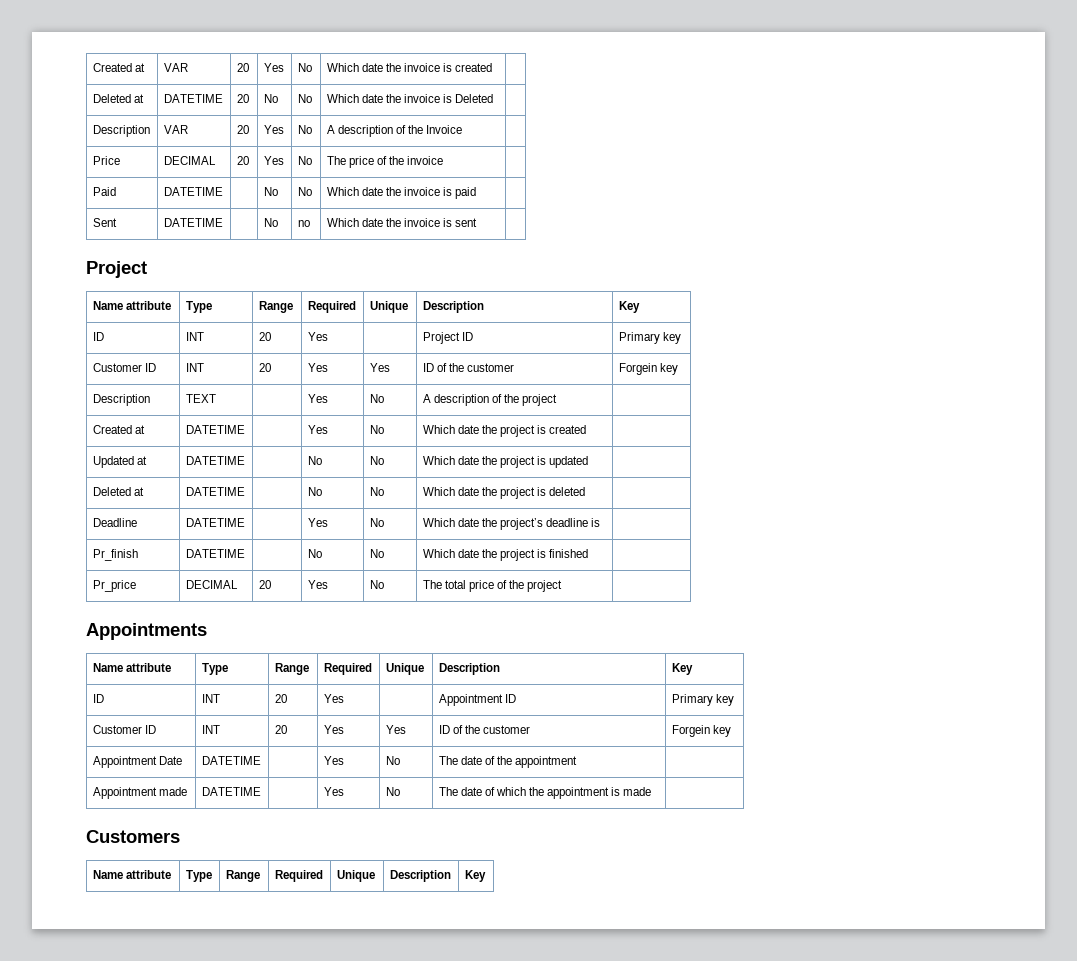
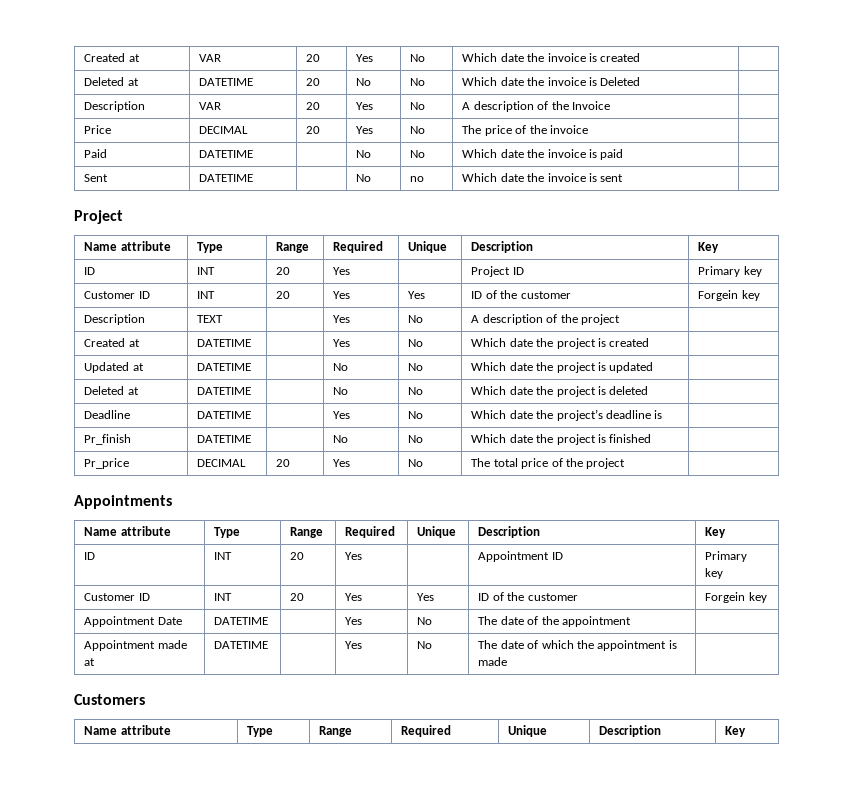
(187, 791) none -> [84,658,96,666] at

